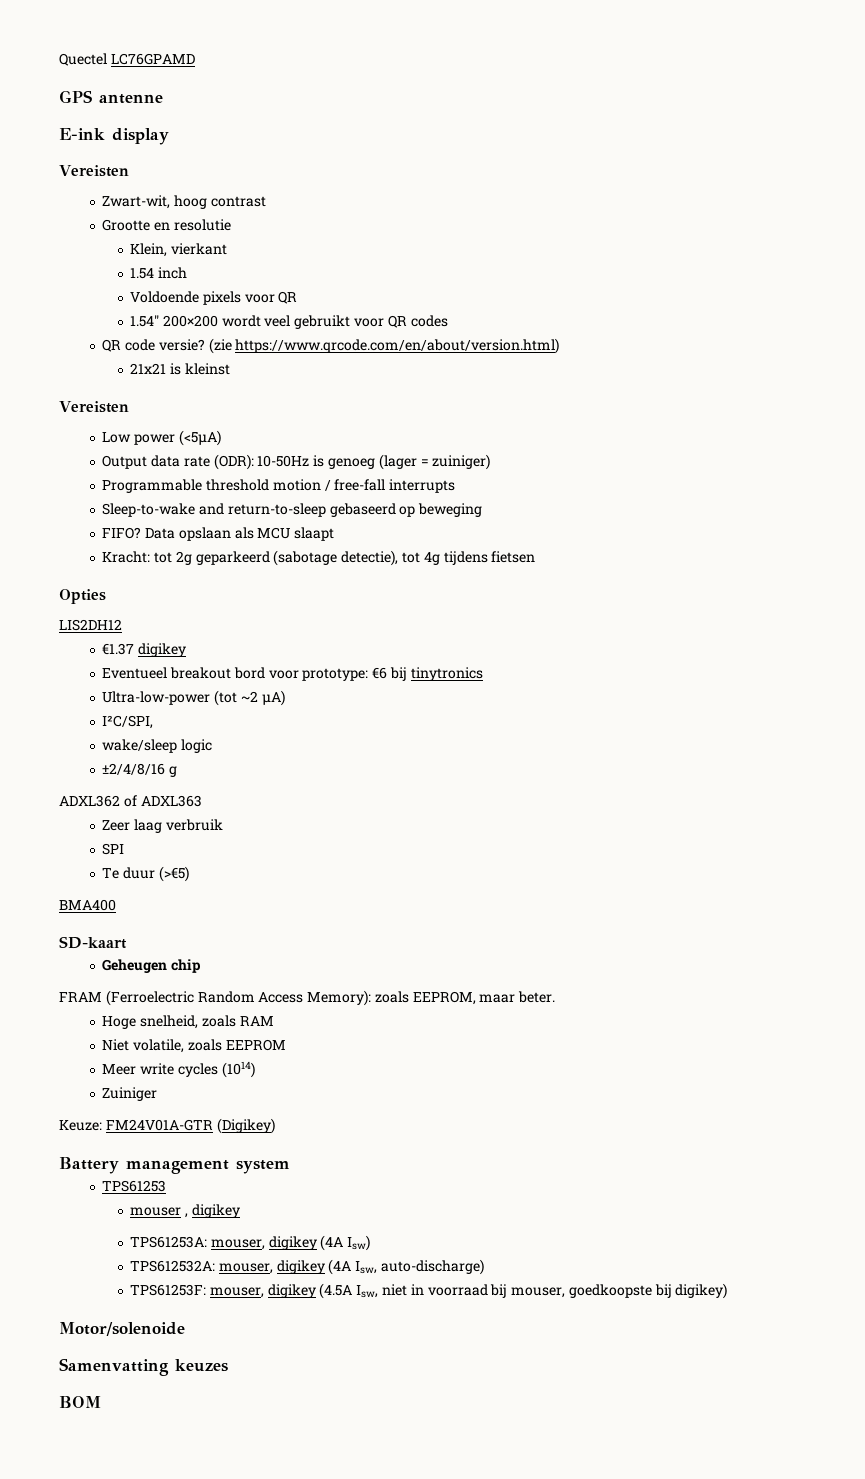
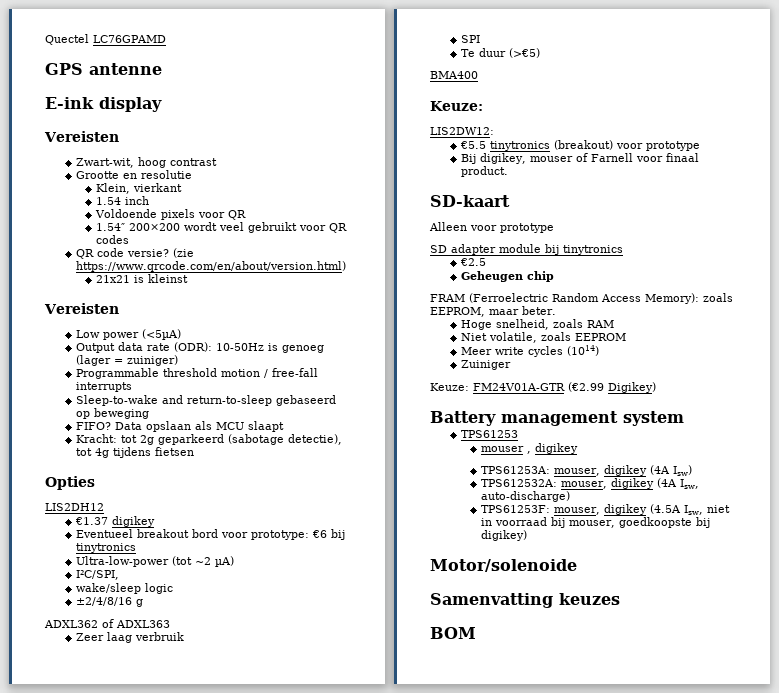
[59,936,127,949] SD-kaart -> [430,101,483,111] [430,127,494,135] [460,140,701,151] [461,153,700,164] [461,166,509,177] [430,195,510,207] [429,222,554,233] [430,244,623,255] [460,258,487,266] Keuze: // LIS2DW12: // €5.5 tinytronics (breakout) voor prototype // Bij digikey, mouser of Farnell voor finaal product. // SD-kaart // Alleen voor prototype // SD adapter module bij tinytronics // €2.5
[216,1118,275,1134] (Digikey) -> [568,382,656,393] (€2.99 Digikey)

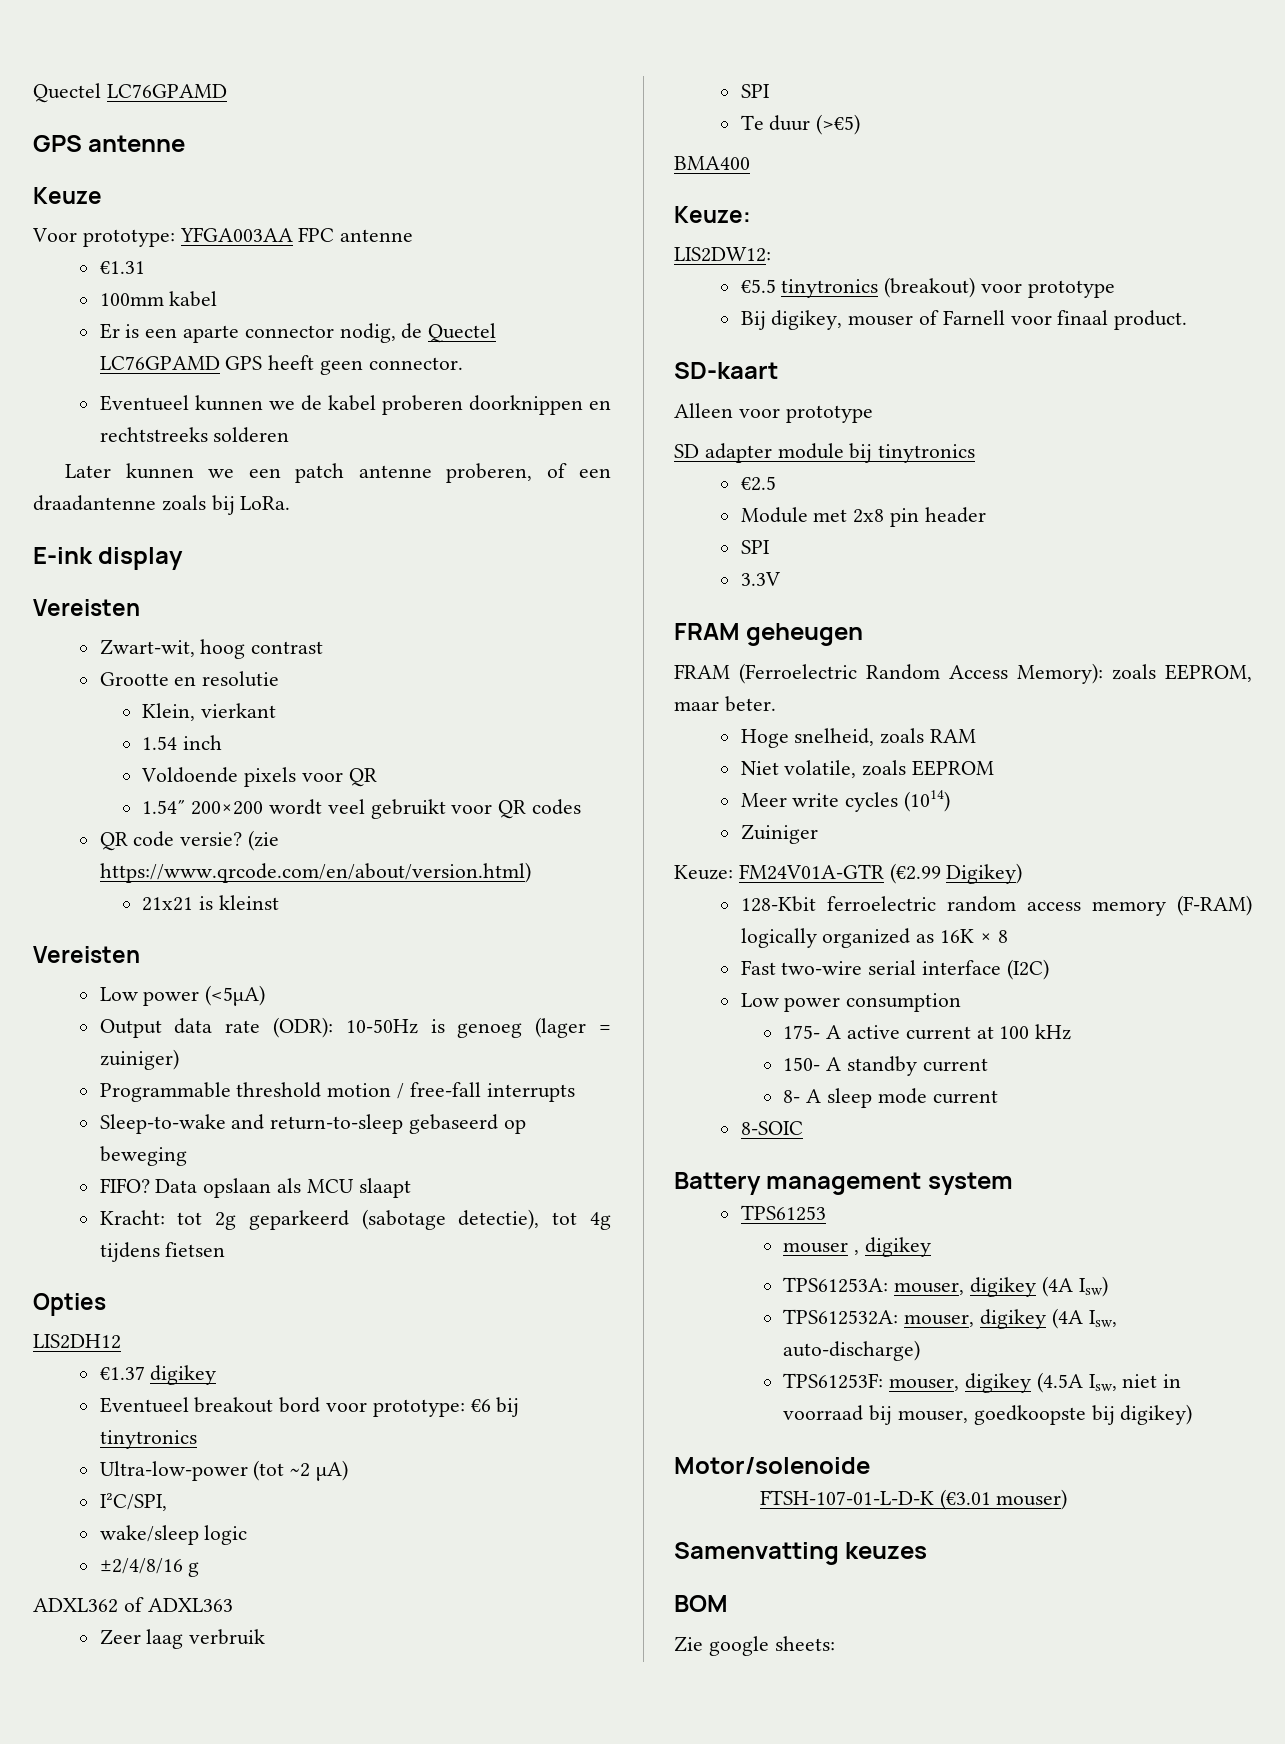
(162, 69) none -> [33,187,102,204] [32,227,414,247] [99,261,145,274] [99,291,218,307] [99,323,497,343] [99,355,463,375] [99,395,611,415] [99,427,290,443] [65,463,611,483] [33,495,291,515] // Keuze // Voor prototype: YFGA003AA FPC antenne // €1.31 // 100mm kabel // Er is een aparte connector nodig, de Quectel LC76GPAMD GPS heeft geen connector. // Eventueel kunnen we de kabel proberen doorknippen en rechtstreeks solderen // Later kunnen we een patch antenne proberen, of een draadantenne zoals bij LoRa.
[461,271,555,282] Geheugen chip -> [740,507,986,527] [740,540,770,554] [740,572,780,586] [674,623,864,646] Module met 2x8 pin header // SPI // 3.3V // FRAM geheugen
(656, 387) none -> [740,895,1252,916] [740,928,1008,948] [740,959,1049,980] [740,993,962,1012] [783,1024,1072,1040] [783,1056,988,1076] [783,1088,998,1108] [740,1121,803,1135] // 128-Kbit ferroelectric random access memory (F-RAM) logically organized as 16K × 8 // Fast two-wire serial interface (I2C) // Low power consumption // 175- A active current at 100 kHz // 150- A standby current // 8- A sleep mode current // 8-SOIC
(577, 565) none -> [759,1489,1068,1510] // FTSH-107-01-L-D-K (€3.01 mouser)
(476, 633) none -> [674,1636,835,1656] // Zie google sheets:

